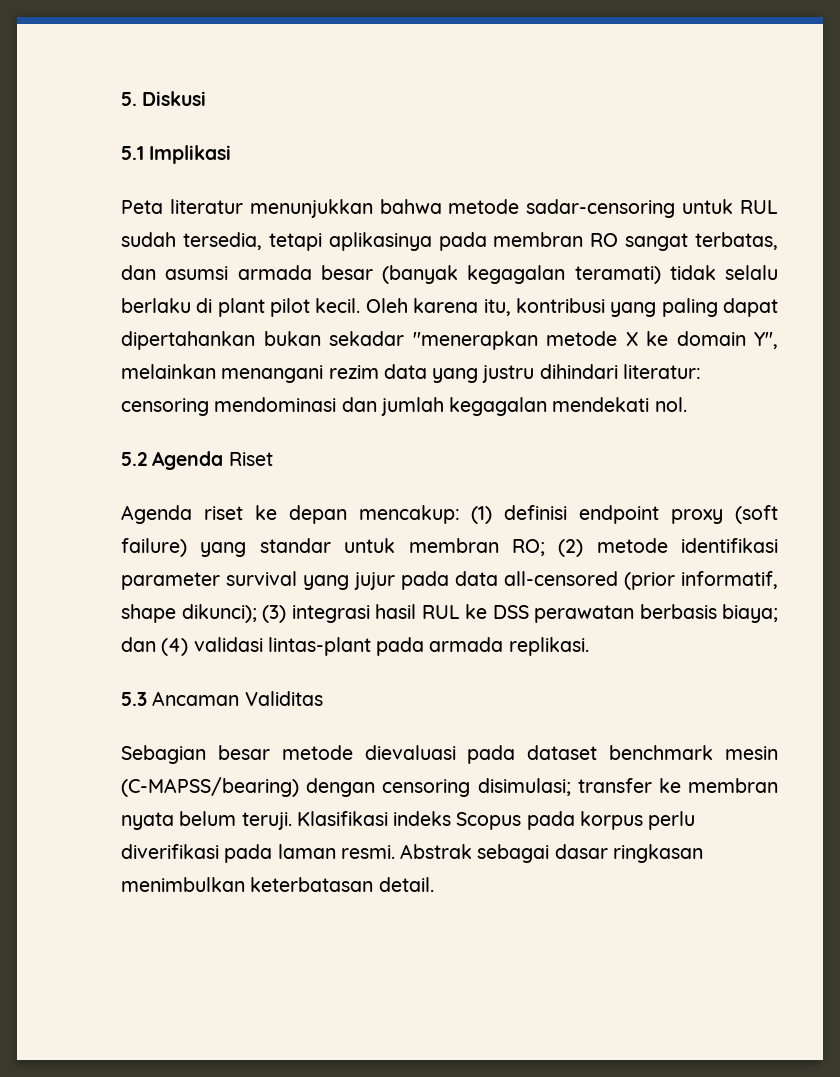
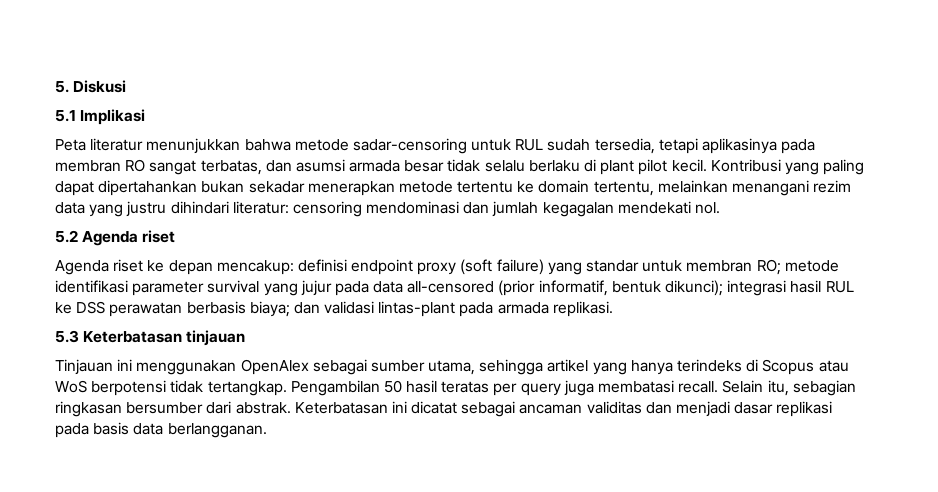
[382,265,661,284] (banyak kegagalan teramati) -> (445, 166) none
[365,298,605,316] Oleh karena itu, kontribusi -> [710,159,781,172] Kontribusi
[412,331,638,350] "menerapkan metode X -> [307,181,514,196] menerapkan metode tertentu
[754,332,778,349] Y", -> [593,181,654,196] tertentu,
[228,452,273,466] Riset -> [142,230,176,243] riset
[471,506,493,524] (1) -> (294, 267) none
[558,539,584,557] (2) -> (781, 267) none
[121,604,286,623] shape dikunci); (3) -> [611,280,724,296] bentuk dikunci);
[161,638,189,656] (4) -> (320, 308) none
[152,691,323,706] [121,745,778,764] [121,777,778,797] [121,811,696,830] [121,844,703,863] [121,877,434,892] Ancaman Validitas // Sebagian besar metode dievaluasi pada dataset benchmark mesin (C-MAPSS/bearing) dengan censoring disimulasi; transfer ke membran nyata belum teruji. Klasifikasi indeks Scopus pada korpus perlu diverifikasi pada laman resmi. Abstrak sebagai dasar ringkasan menimbulkan keterbatasan detail. -> [83,330,246,346] [55,359,849,375] [55,380,856,396] [55,401,833,417] [55,422,267,438] Keterbatasan tinjauan // Tinjauan ini menggunakan OpenAlex sebagai sumber utama, sehingga artikel yang hanya terindeks di Scopus atau WoS berpotensi tidak tertangkap. Pengambilan 50 hasil teratas per query juga membatasi recall. Selain itu, sebagian ringkasan bersumber dari abstrak. Keterbatasan ini dicatat sebagai ancaman validitas dan menjadi dasar replikasi pada basis data berlangganan.

